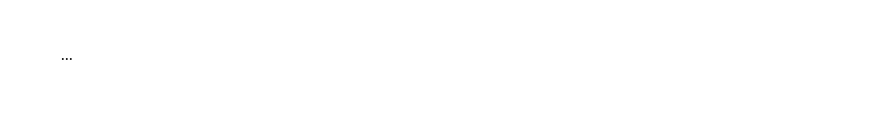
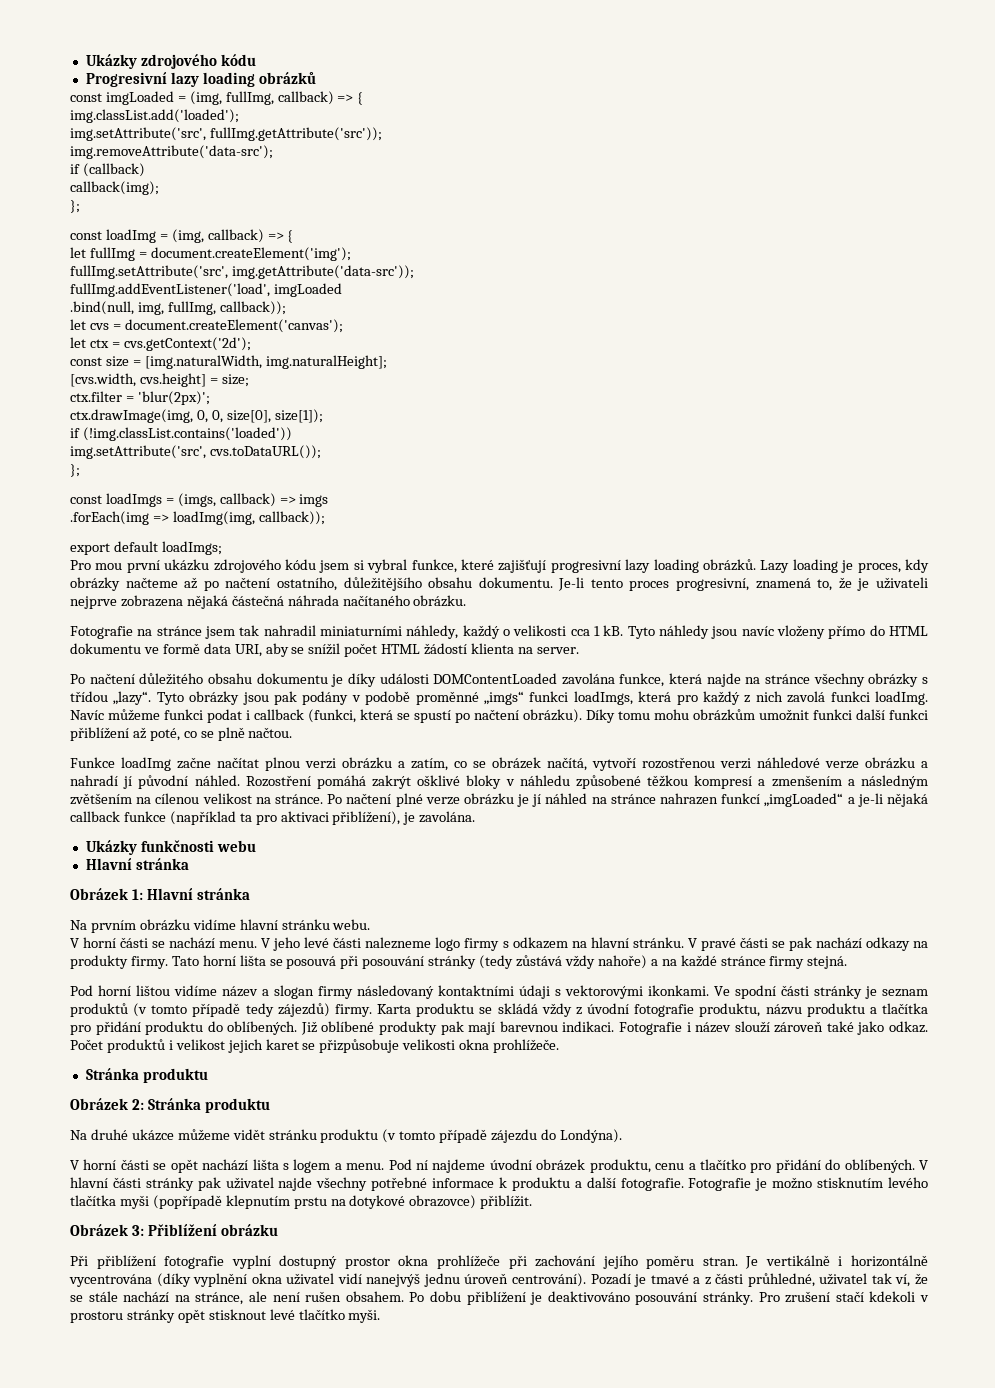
[61,58,73,60] ... -> [85,54,256,69] [85,72,316,87] [70,91,364,105] [70,109,239,123] [70,127,382,141] [70,145,273,159] [70,163,145,177] [70,181,159,195] [70,200,80,213] [70,229,294,243] [70,247,351,261] [70,265,414,279] [70,283,342,297] [70,301,286,315] [70,319,343,333] [70,337,251,351] [70,355,387,369] [70,373,249,387] [70,391,210,405] [70,409,323,423] [70,427,292,441] [70,445,321,459] [70,464,80,477] [70,493,329,507] [70,511,325,525] [70,541,222,555] [70,559,929,573] [70,577,929,591] [70,595,467,609] [70,625,929,639] [70,643,579,657] [70,673,928,687] [70,691,928,705] [70,709,928,723] [70,727,293,741] [70,757,928,771] [70,775,928,789] [70,793,928,807] [70,811,476,825] [85,840,256,855] [85,858,189,870] [70,888,250,900] [70,919,371,933] [70,937,928,951] [70,955,848,969] [70,985,928,999] [70,1003,928,1017] [70,1021,928,1035] [70,1039,560,1053] [85,1068,208,1083] [70,1098,270,1113] [70,1129,622,1143] [70,1159,928,1173] [70,1177,929,1191] [70,1195,533,1209] [70,1224,278,1236] [70,1255,928,1269] [69,1273,928,1287] [70,1291,930,1305] [70,1309,381,1323] Ukázky zdrojového kódu // Progresivní lazy loading obrázků // const imgLoaded = (img, fullImg, callback) => { // img.classList.add('loaded'); // img.setAttribute('src', fullImg.getAttribute('src')); // img.removeAttribute('data-src'); // if (callback) // callback(img); // }; // const loadImg = (img, callback) => { // let fullImg = document.createElement('img'); // fullImg.setAttribute('src', img.getAttribute('data-src')); // fullImg.addEventListener('load', imgLoaded // .bind(null, img, fullImg, callback)); // let cvs = document.createElement('canvas'); // let ctx = cvs.getContext('2d'); // const size = [img.naturalWidth, img.naturalHeight]; // [cvs.width, cvs.height] = size; // ctx.filter = 'blur(2px)'; // ctx.drawImage(img, 0, 0, size[0], size[1]); // if (!img.classList.contains('loaded')) // img.setAttribute('src', cvs.toDataURL()); // }; // const loadImgs = (imgs, callback) => imgs // .forEach(img => loadImg(img, callback)); // export default loadImgs; // Pro mou první ukázku zdrojového kódu jsem si vybral funkce, které zajišťují progresivní lazy loading obrázků. Lazy loading je proces, kdy obrázky načteme až po načtení ostatního, důležitějšího obsahu dokumentu. Je-li tento proces progresivní, znamená to, že je uživateli nejprve zobrazena nějaká částečná náhrada načítaného obrázku. // Fotografie na stránce jsem tak nahradil miniaturními náhledy, každý o velikosti cca 1 kB. Tyto náhledy jsou navíc vloženy přímo do HTML dokumentu ve formě data URI, aby se snížil počet HTML žádostí klienta na server. // Po načtení důležitého obsahu dokumentu je díky události DOMContentLoaded zavolána funkce, která najde na stránce všechny obrázky s třídou „lazy“. Tyto obrázky jsou pak podány v podobě proměnné „imgs“ funkci loadImgs, která pro každý z nich zavolá funkci loadImg. Navíc můžeme funkci podat i callback (funkci, která se spustí po načtení obrázku). Díky tomu mohu obrázkům umožnit funkci další funkci přiblížení až poté, co se plně načtou. // Funkce loadImg začne načítat plnou verzi obrázku a zatím, co se obrázek načítá, vytvoří rozostřenou verzi náhledové verze obrázku a nahradí jí původní náhled. Rozostření pomáhá zakrýt ošklivé bloky v náhledu způsobené těžkou kompresí a zmenšením a následným zvětšením na cílenou velikost na stránce. Po načtení plné verze obrázku je jí náhled na stránce nahrazen funkcí „imgLoaded“ a je-li nějaká callback funkce (například ta pro aktivaci přiblížení), je zavolána. // Ukázky funkčnosti webu // Hlavní stránka // Obrázek 1: Hlavní stránka // Na prvním obrázku vidíme hlavní stránku webu. // V horní části se nachází menu. V jeho levé části nalezneme logo firmy s odkazem na hlavní stránku. V pravé části se pak nachází odkazy na produkty firmy. Tato horní lišta se posouvá při posouvání stránky (tedy zůstává vždy nahoře) a na každé stránce firmy stejná. // Pod horní lištou vidíme název a slogan firmy následovaný kontaktními údaji s vektorovými ikonkami. Ve spodní části stránky je seznam produktů (v tomto případě tedy zájezdů) firmy. Karta produktu se skládá vždy z úvodní fotografie produktu, názvu produktu a tlačítka pro přidání produktu do oblíbených. Již oblíbené produkty pak mají barevnou indikaci. Fotografie i název slouží zároveň také jako odkaz. Počet produktů i velikost jejich karet se přizpůsobuje velikosti okna prohlížeče. // Stránka produktu // Obrázek 2: Stránka produktu // Na druhé ukázce můžeme vidět stránku produktu (v tomto případě zájezdu do Londýna). // V horní části se opět nachází lišta s logem a menu. Pod ní najdeme úvodní obrázek produktu, cenu a tlačítko pro přidání do oblíbených. V hlavní části stránky pak uživatel najde všechny potřebné informace k produktu a další fotografie. Fotografie je možno stisknutím levého tlačítka myši (popřípadě klepnutím prstu na dotykové obrazovce) přiblížit. // Obrázek 3: Přiblížení obrázku // Při přiblížení fotografie vyplní dostupný prostor okna prohlížeče při zachování jejího poměru stran. Je vertikálně i horizontálně vycentrována (díky vyplnění okna uživatel vidí nanejvýš jednu úroveň centrování). Pozadí je tmavé a z části průhledné, uživatel tak ví, že se stále nachází na stránce, ale není rušen obsahem. Po dobu přiblížení je deaktivováno posouvání stránky. Pro zrušení stačí kdekoli v prostoru stránky opět stisknout levé tlačítko myši.

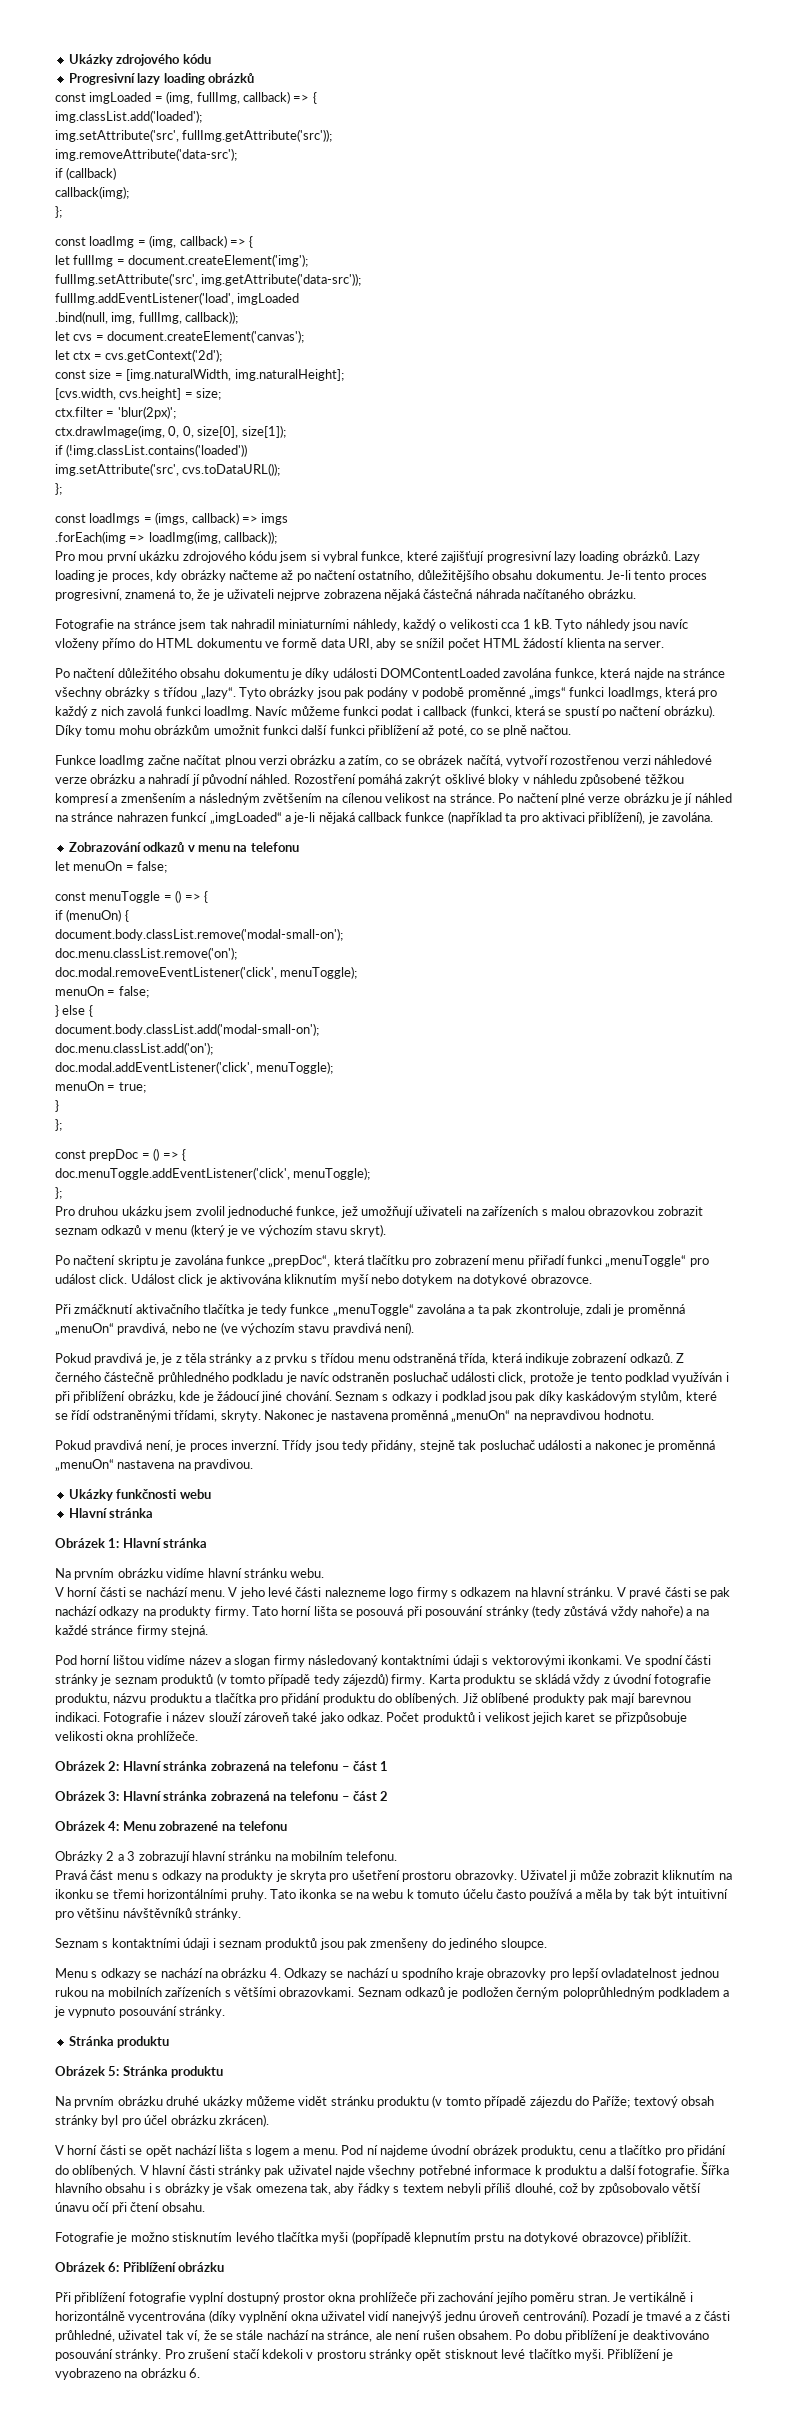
[70,541,222,555] // export default loadImgs; -> (278, 537) none
(476, 817) none -> [68,842,299,852] [55,861,168,873] [55,890,208,903] [55,909,129,922] [55,928,343,941] [55,947,237,960] [55,966,358,979] [55,986,149,998] [55,1005,93,1017] [55,1023,319,1036] [55,1042,213,1055] [55,1061,334,1074] [55,1081,146,1093] [55,1100,59,1112] [55,1119,62,1131] [55,1148,186,1161] [55,1167,371,1180] [55,1187,62,1199] [55,1206,703,1218] [55,1224,387,1237] [55,1255,709,1268] [55,1274,592,1286] [55,1304,685,1317] [55,1322,414,1336] [55,1353,685,1365] [55,1372,729,1384] [55,1391,717,1403] [55,1410,654,1423] [55,1440,716,1452] [55,1459,254,1472] // Zobrazování odkazů v menu na telefonu // let menuOn = false; // const menuToggle = () => { // if (menuOn) { // document.body.classList.remove('modal-small-on'); // doc.menu.classList.remove('on'); // doc.modal.removeEventListener('click', menuToggle); // menuOn = false; // } else { // document.body.classList.add('modal-small-on'); // doc.menu.classList.add('on'); // doc.modal.addEventListener('click', menuToggle); // menuOn = true; // } // }; // const prepDoc = () => { // doc.menuToggle.addEventListener('click', menuToggle); // }; // Pro druhou ukázku jsem zvolil jednoduché funkce, jež umožňují uživateli na zařízeních s malou obrazovkou zobrazit seznam odkazů v menu (který je ve výchozím stavu skryt). // Po načtení skriptu je zavolána funkce „prepDoc“, která tlačítku pro zobrazení menu přiřadí funkci „menuToggle“ pro událost click. Událost click je aktivována kliknutím myší nebo dotykem na dotykové obrazovce. // Při zmáčknutí aktivačního tlačítka je tedy funkce „menuToggle“ zavolána a ta pak zkontroluje, zdali je proměnná „menuOn“ pravdivá, nebo ne (ve výchozím stavu pravdivá není). // Pokud pravdivá je, je z těla stránky a z prvku s třídou menu odstraněná třída, která indikuje zobrazení odkazů. Z černého částečně průhledného podkladu je navíc odstraněn posluchač události click, protože je tento podklad využíván i při přiblížení obrázku, kde je žádoucí jiné chování. Seznam s odkazy i podklad jsou pak díky kaskádovým stylům, které se řídí odstraněnými třídami, skryty. Nakonec je nastavena proměnná „menuOn“ na nepravdivou hodnotu. // Pokud pravdivá není, je proces inverzní. Třídy jsou tedy přidány, stejně tak posluchač události a nakonec je proměnná „menuOn“ nastavena na pravdivou.
(560, 1046) none -> [55,1761,389,1771] [55,1791,389,1801] [55,1821,287,1831] [55,1851,398,1863] [55,1870,732,1882] [55,1889,728,1901] [55,1908,242,1920] [55,1938,547,1950] [55,1968,719,1980] [55,1987,730,1999] [54,2006,226,2018] // Obrázek 2: Hlavní stránka zobrazená na telefonu – část 1 // Obrázek 3: Hlavní stránka zobrazená na telefonu – část 2 // Obrázek 4: Menu zobrazené na telefonu // Obrázky 2 a 3 zobrazují hlavní stránku na mobilním telefonu. // Pravá část menu s odkazy na produkty je skryta pro ušetření prostoru obrazovky. Uživatel ji může zobrazit kliknutím na ikonku se třemi horizontálními pruhy. Tato ikonka se na webu k tomuto účelu často používá a měla by tak být intuitivní pro většinu návštěvníků stránky. // Seznam s kontaktními údaji i seznam produktů jsou pak zmenšeny do jediného sloupce. // Menu s odkazy se nachází na obrázku 4. Odkazy se nachází u spodního kraje obrazovky pro lepší ovladatelnost jednou rukou na mobilních zařízeních s většími obrazovkami. Seznam odkazů je podložen černým poloprůhledným podkladem a je vypnuto posouvání stránky.
[131,1099,144,1110] 2: -> [108,2066,120,2076] 5:
[90,1129,174,1141] druhé ukázce -> [74,2096,243,2108] prvním obrázku druhé ukázky
[559,1129,622,1143] Londýna). -> [592,2096,714,2108] [55,2114,269,2127] Paříže; textový obsah stránky byl pro účel obrázku zkrácen).
(684, 1184) none -> [701,2162,730,2175] [55,2183,702,2195] [55,2202,205,2214] Šířka hlavního obsahu i s obrázky je však omezena tak, aby řádky s textem nebyli příliš dlouhé, což by způsobovalo větší únavu očí při čtení obsahu. //
[131,1225,144,1236] 3: -> [108,2262,120,2272] 6:
(381, 1316) none -> [607,2349,673,2361] [55,2368,201,2380] Přiblížení je vyobrazeno na obrázku 6.

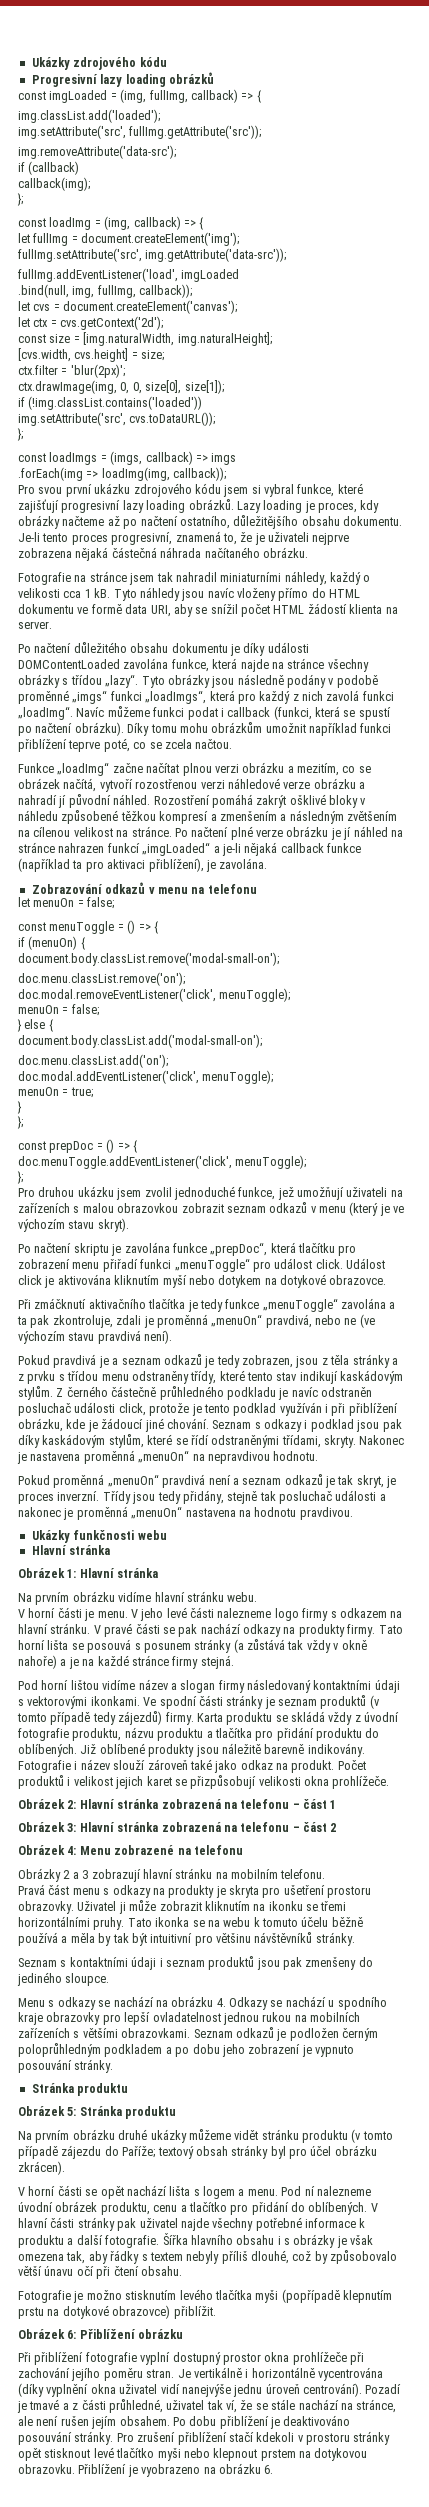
[78,554,104,561] mou -> [38,487,63,494] svou
[344,687,364,699] pak -> [237,674,284,685] následně
[607,687,662,699] loadImgs, -> [145,690,207,704] „loadImgs“,
[203,706,252,718] loadImg. -> [18,706,73,720] „loadImg“.
[262,725,328,735] funkci další -> [309,723,357,736] například
[422,725,435,735] až -> [68,740,101,752] teprve
[502,725,527,737] plně -> [164,739,192,749] zcela
[99,755,145,767] loadImg -> [57,762,110,776] „loadImg“
[348,755,382,767] zatím, -> [297,763,339,776] mezitím,
[144,1353,173,1365] je, je -> [98,1354,319,1368] je a seznam odkazů je tedy zobrazen, jsou
[392,1353,673,1365] odstraněná třída, která indikuje zobrazení odkazů. -> [131,1370,404,1384] [18,1386,53,1400] odstraněny třídy, které tento stav indikují kaskádovým stylům.
[94,1440,173,1452] pravdivá není, -> [53,1474,384,1488] proměnná „menuOn“ pravdivá není a seznam odkazů je tak skryt,
(191, 1465) none -> [254,1507,297,1517] hodnotu
[129,1587,188,1597] se nachází -> [84,1609,95,1621] je
[406,1605,638,1618] při posouvání stránky (tedy zůstává vždy -> [134,1639,367,1653] s posunem stránky (a zůstává tak vždy v okně
(693, 1612) none -> [68,1657,79,1669] je
[587,1693,691,1705] [55,1712,100,1722] pak mají barevnou indikaci. -> [195,1743,365,1757] jsou náležitě barevně indikovány.
[347,1712,383,1722] odkaz. -> [240,1760,335,1773] odkaz na produkt.
[615,1712,687,1724] přizpůsobuje -> [190,1775,257,1789] přizpůsobují
[495,1889,526,1899] často -> [331,1917,363,1927] běžně
(730, 1993) none -> [175,2044,301,2057] po dobu jeho zobrazení
[379,2145,428,2157] najdeme -> [316,2186,371,2196] nalezneme
[446,2183,481,2195] nebyli -> [186,2251,220,2264] nebyly
[391,2311,442,2323] nanejvýš -> [181,2384,231,2397] nanejvýše
(455, 2335) none -> [91,2416,117,2429] jejím
(231, 2354) none -> [177,2432,227,2445] přiblížení
[573,2349,604,2361] myši. -> [157,2448,368,2461] [18,2464,75,2474] myši nebo klepnout prstem na dotykovou obrazovku.

